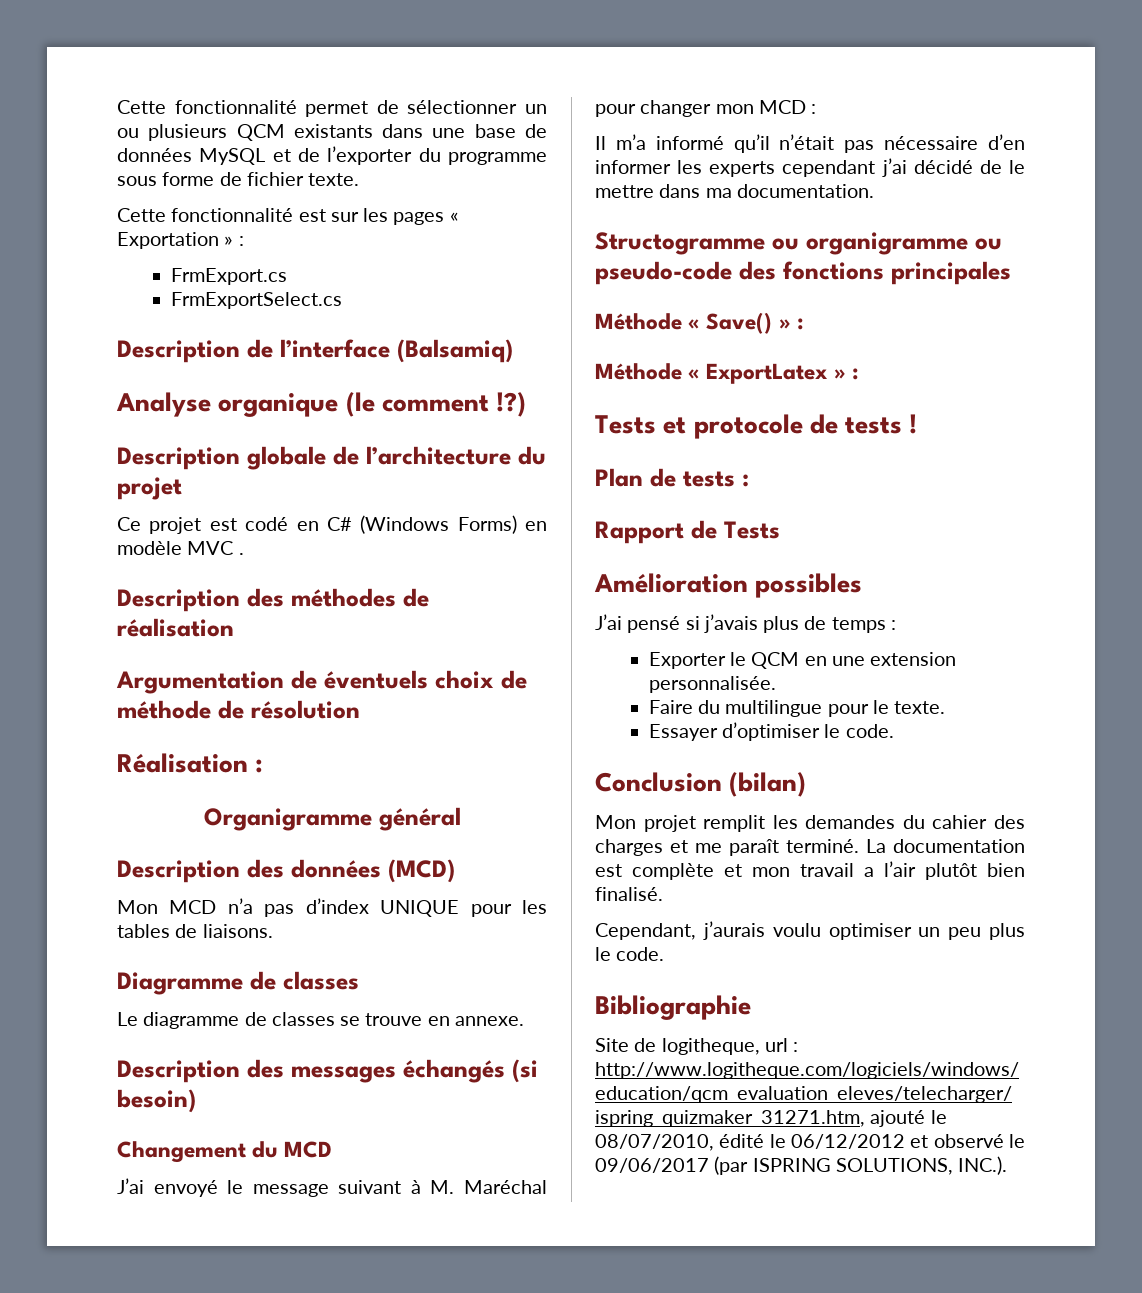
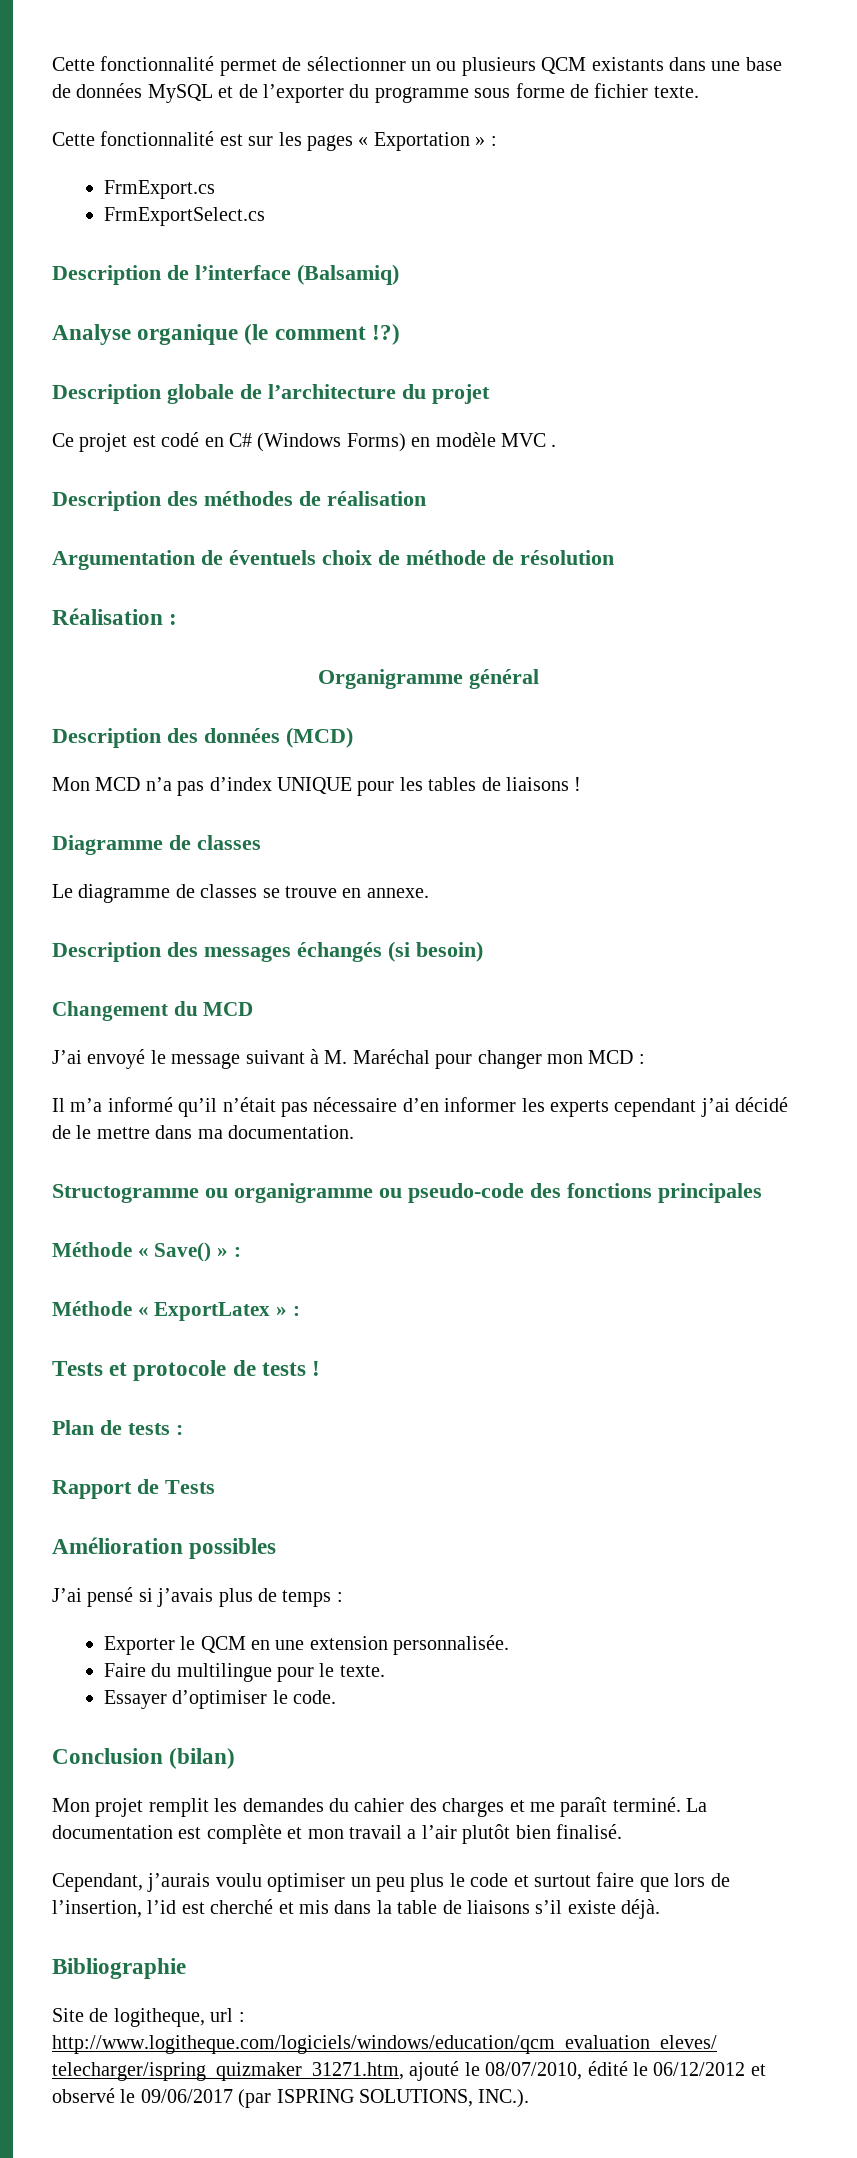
[202,924,273,938] liaisons. -> [505,777,582,791] liaisons !
[616,947,665,961] code. -> [470,1872,730,1892] [52,1899,661,1919] code et surtout faire que lors de l’insertion, l’id est cherché et mis dans la table de liaisons s’il existe déjà.

